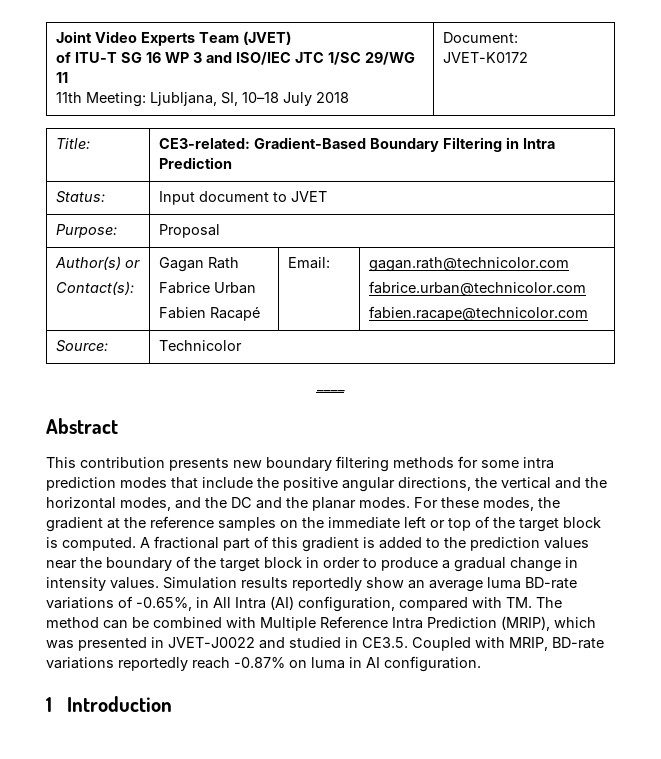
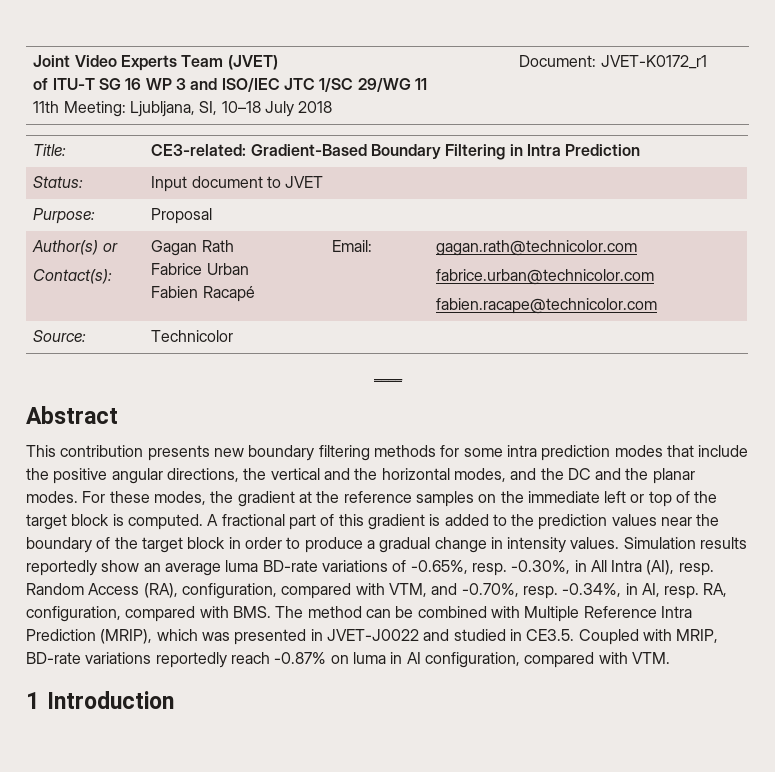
[443,52,529,63] JVET-K0172 -> [600,55,707,69] JVET-K0172_r1
(192, 604) none -> [471,560,571,576] resp. -0.30%,
[270,596,532,612] (AI) configuration, compared with TM. -> [646,560,714,576] [26,583,728,599] [26,606,271,622] (AI), resp. Random Access (RA), configuration, compared with VTM, and -0.70%, resp. -0.34%, in AI, resp. RA, configuration, compared with BMS.
[384,656,481,672] configuration. -> [424,652,670,668] configuration, compared with VTM.

